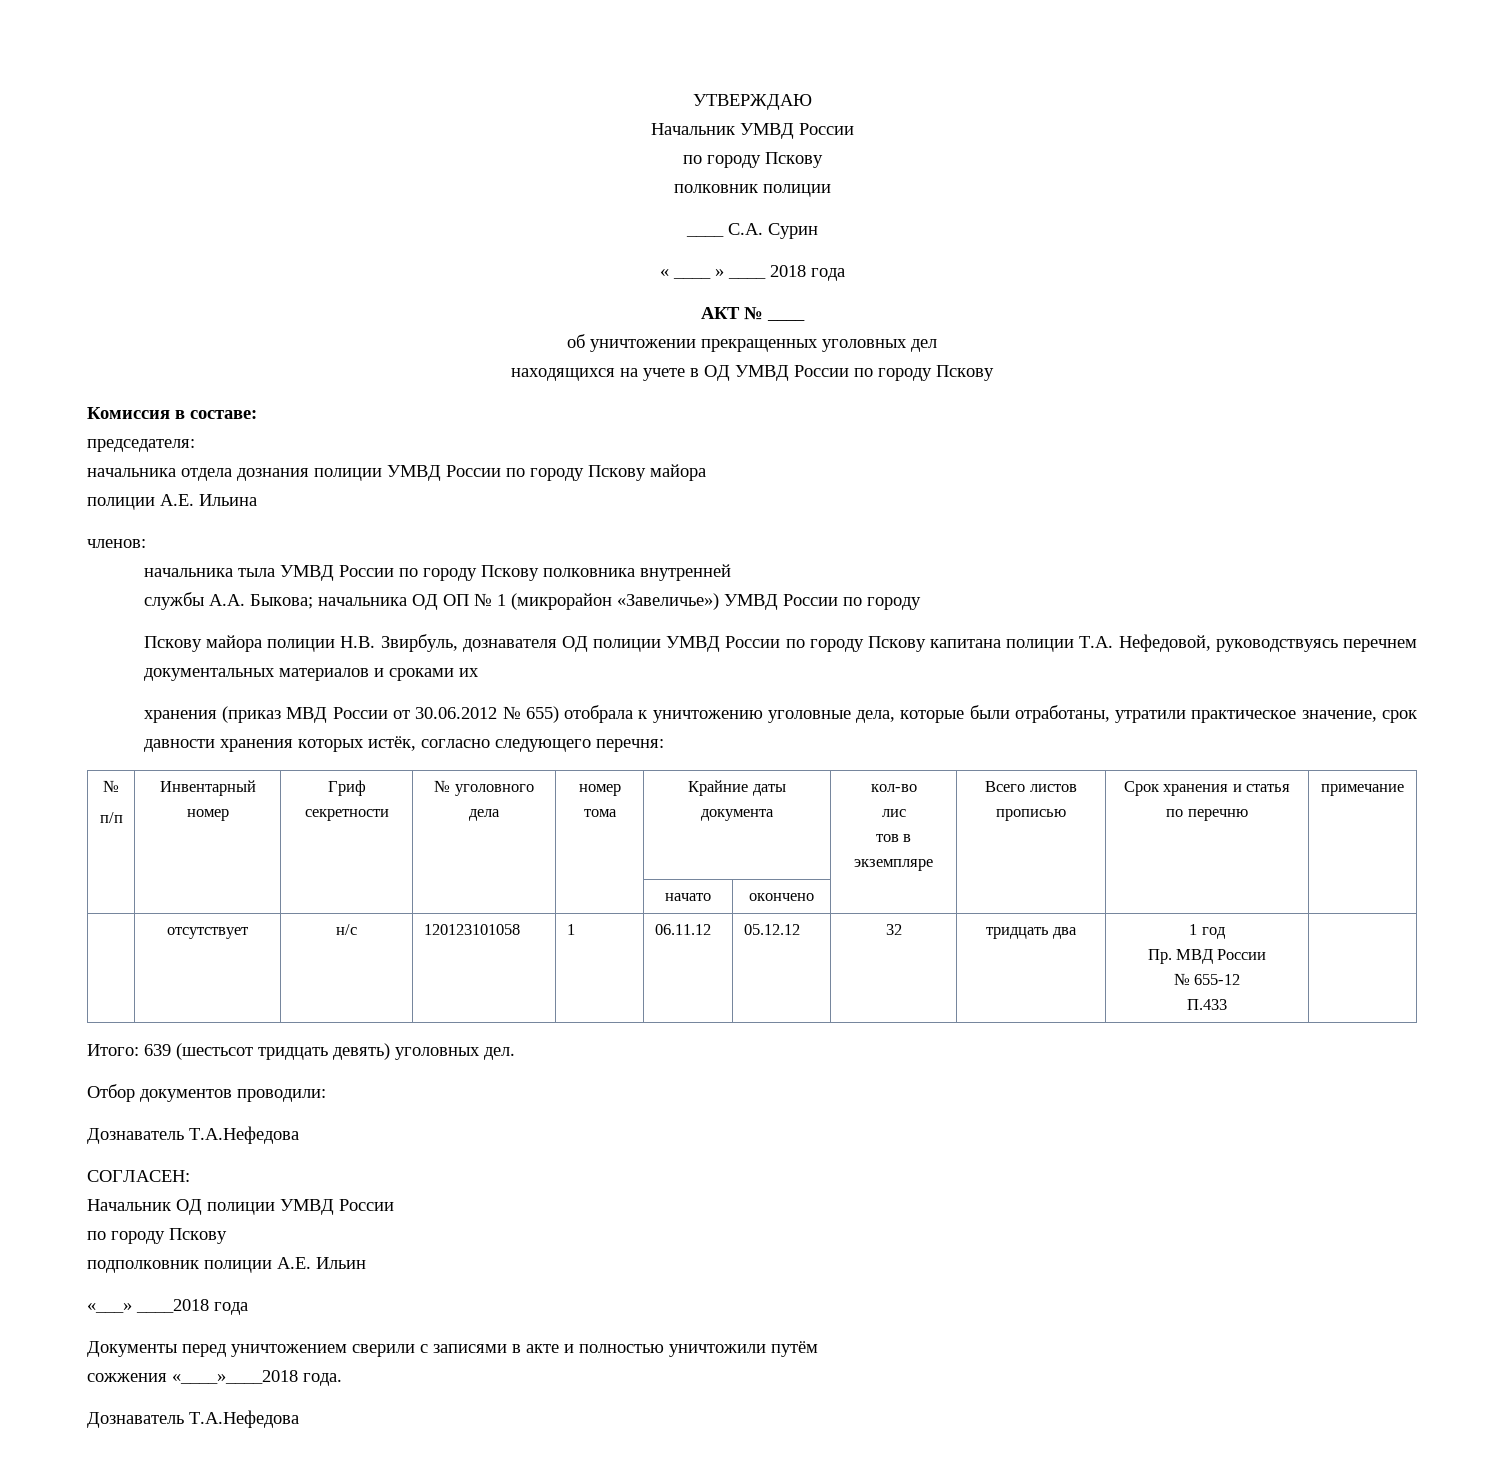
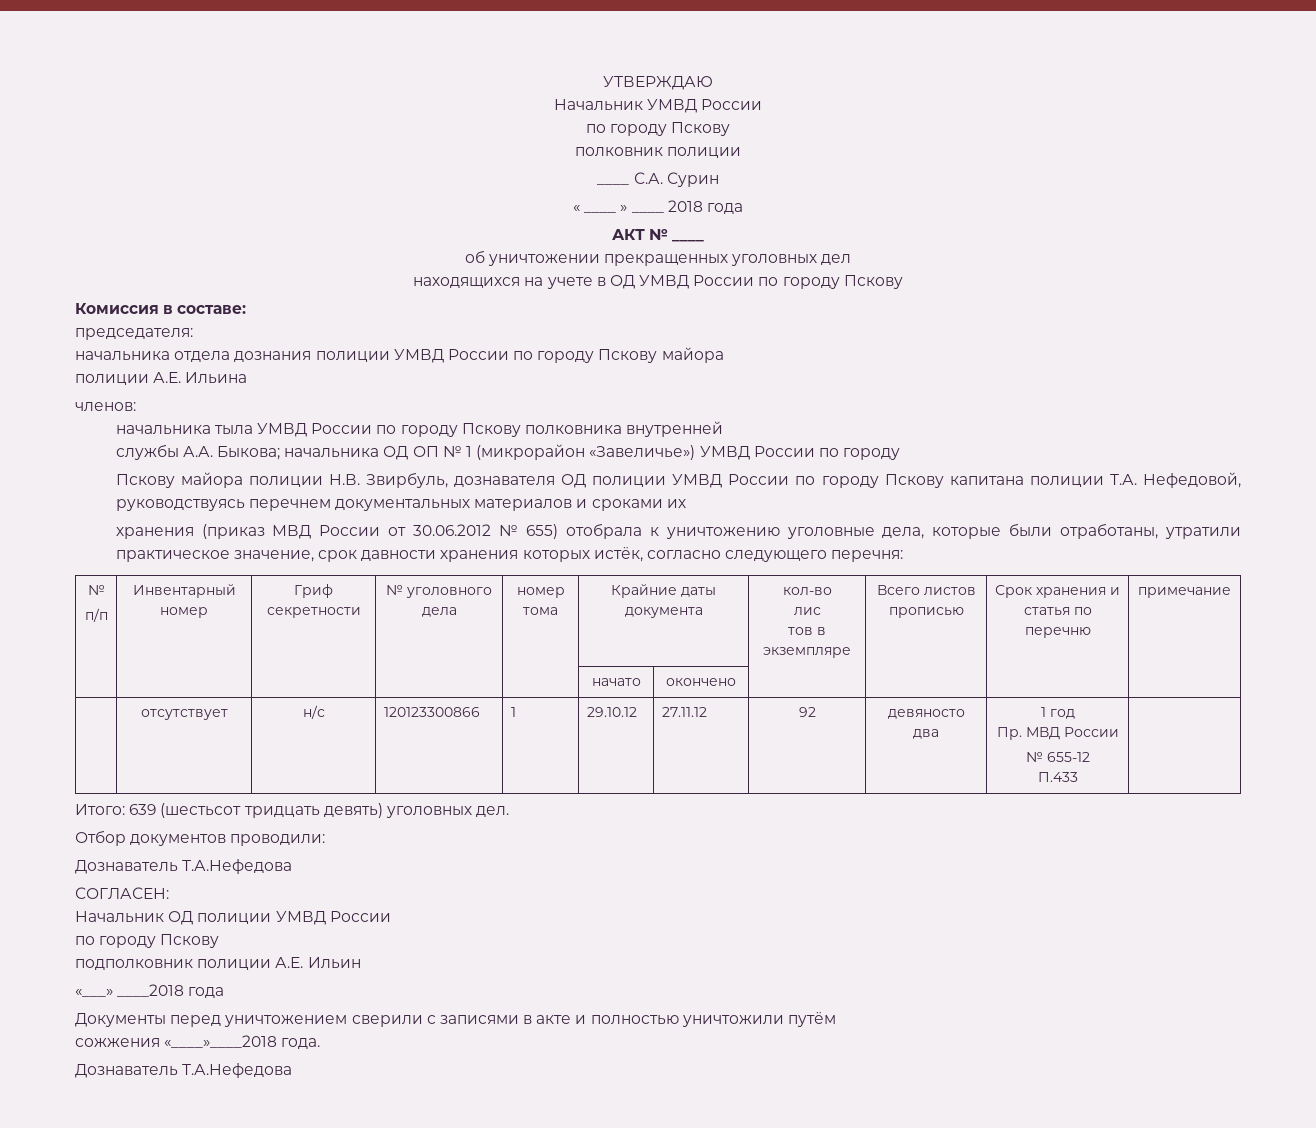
[423,924,520,935] [566,924,575,935] [654,924,711,935] [743,924,800,935] [885,924,902,935] [985,927,1049,939] 120123101058 | 1 | 06.11.12 | 05.12.12 | 32 | тридцать -> [383,707,480,717] [510,707,516,717] [586,707,637,717] [661,707,707,717] [798,707,816,717] [887,709,965,719] 120123300866 | 1 | 29.10.12 | 27.11.12 | 92 | девяносто

